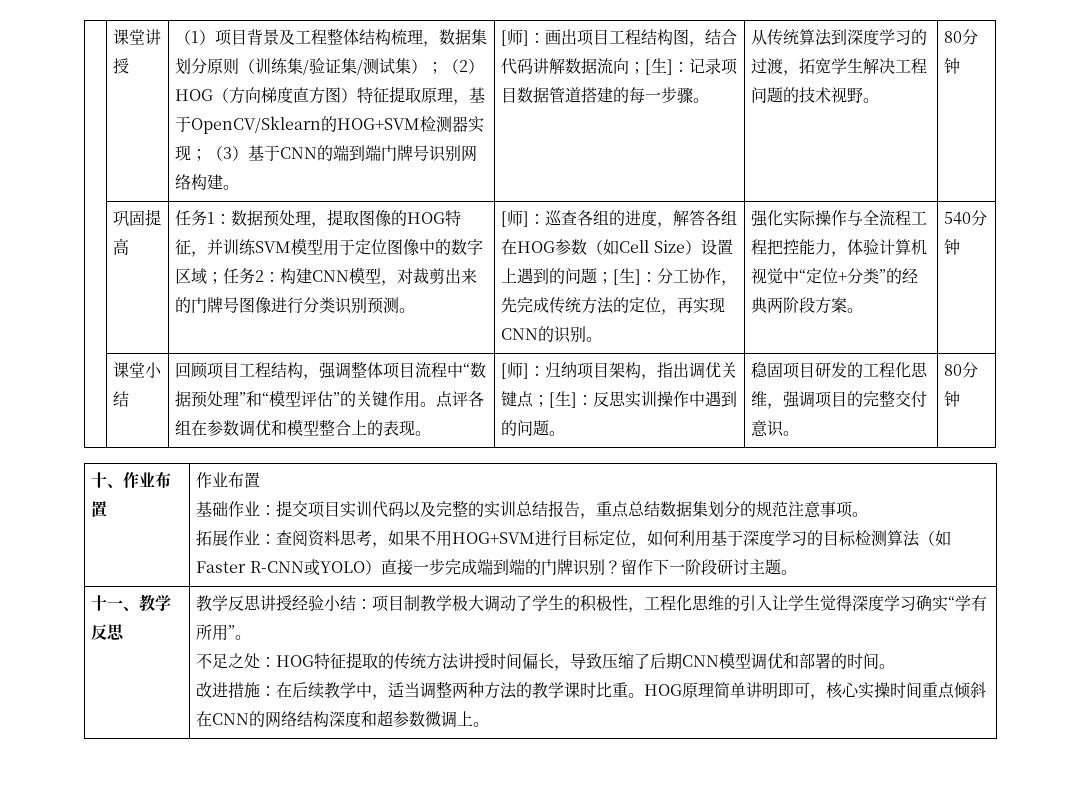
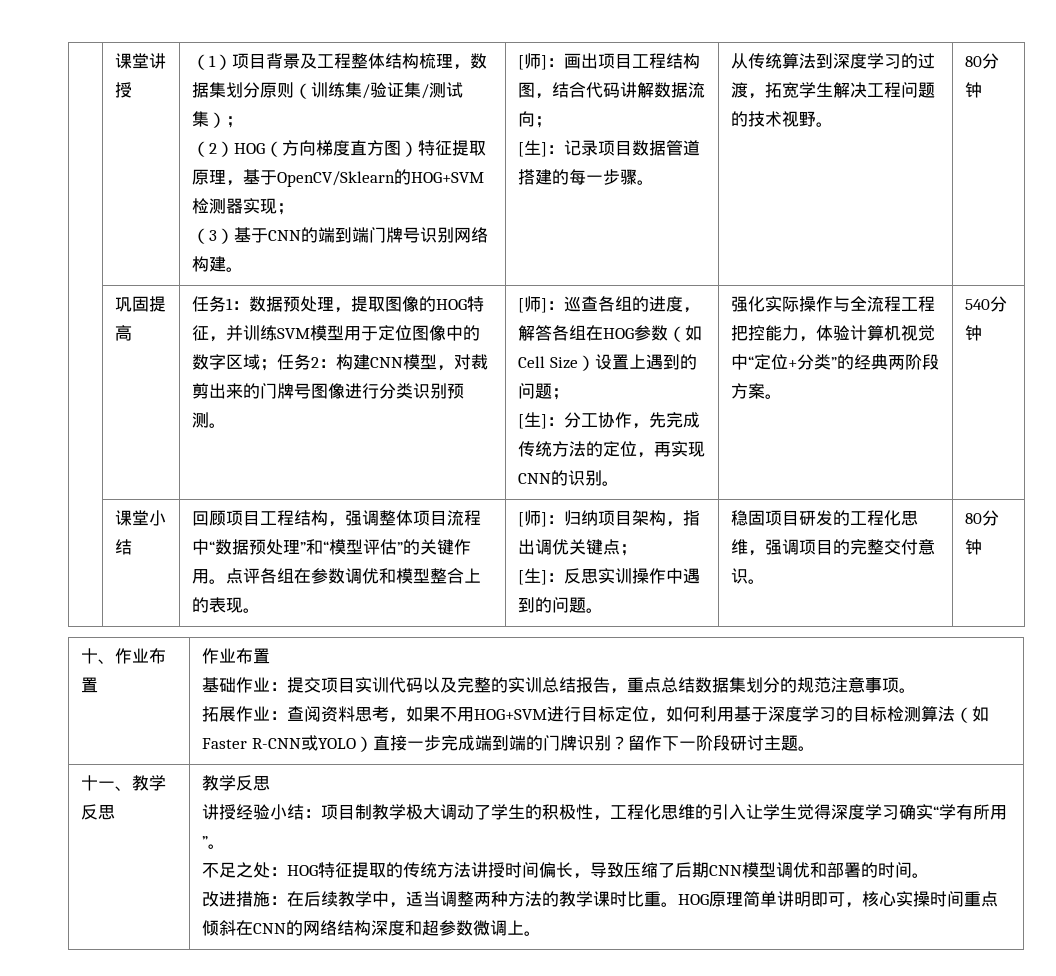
(444, 68) none -> (244, 122) //
(208, 155) none -> (295, 209) //
(646, 68) none -> (553, 122) //
(614, 278) none -> (570, 394) //
(550, 401) none -> (638, 550) //
(262, 603) none -> (271, 783) //

